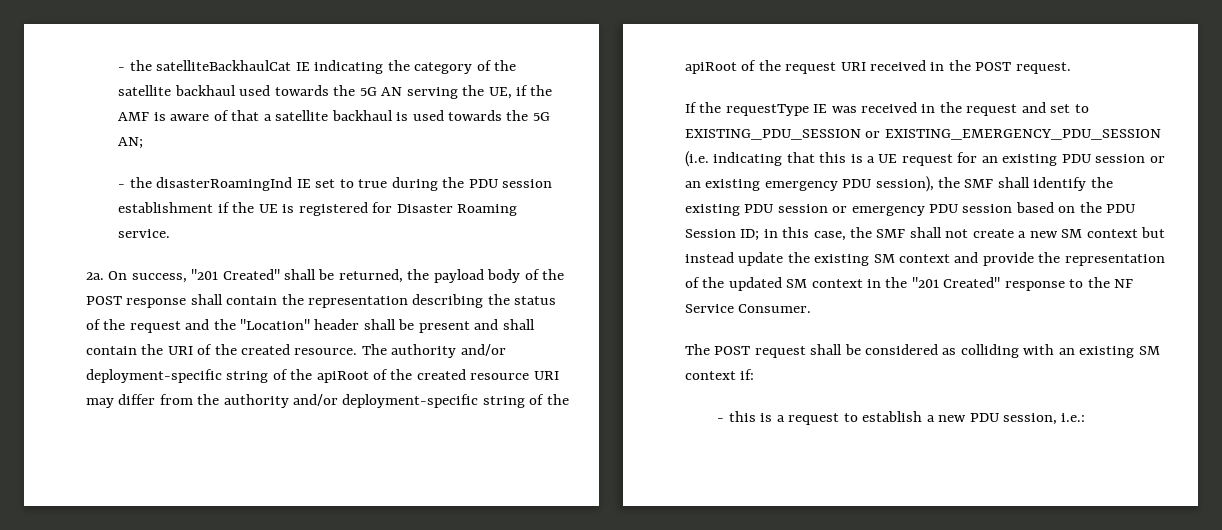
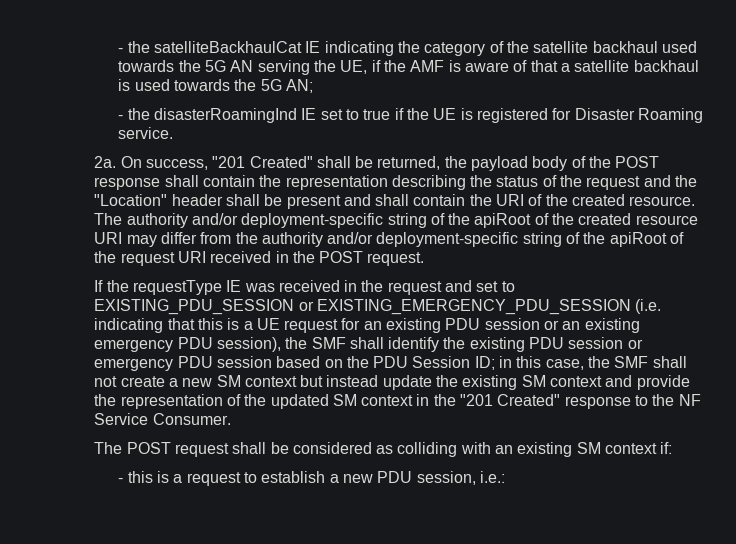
[391,177,552,191] [118,202,214,213] during the PDU session establishment -> (391, 114) none

